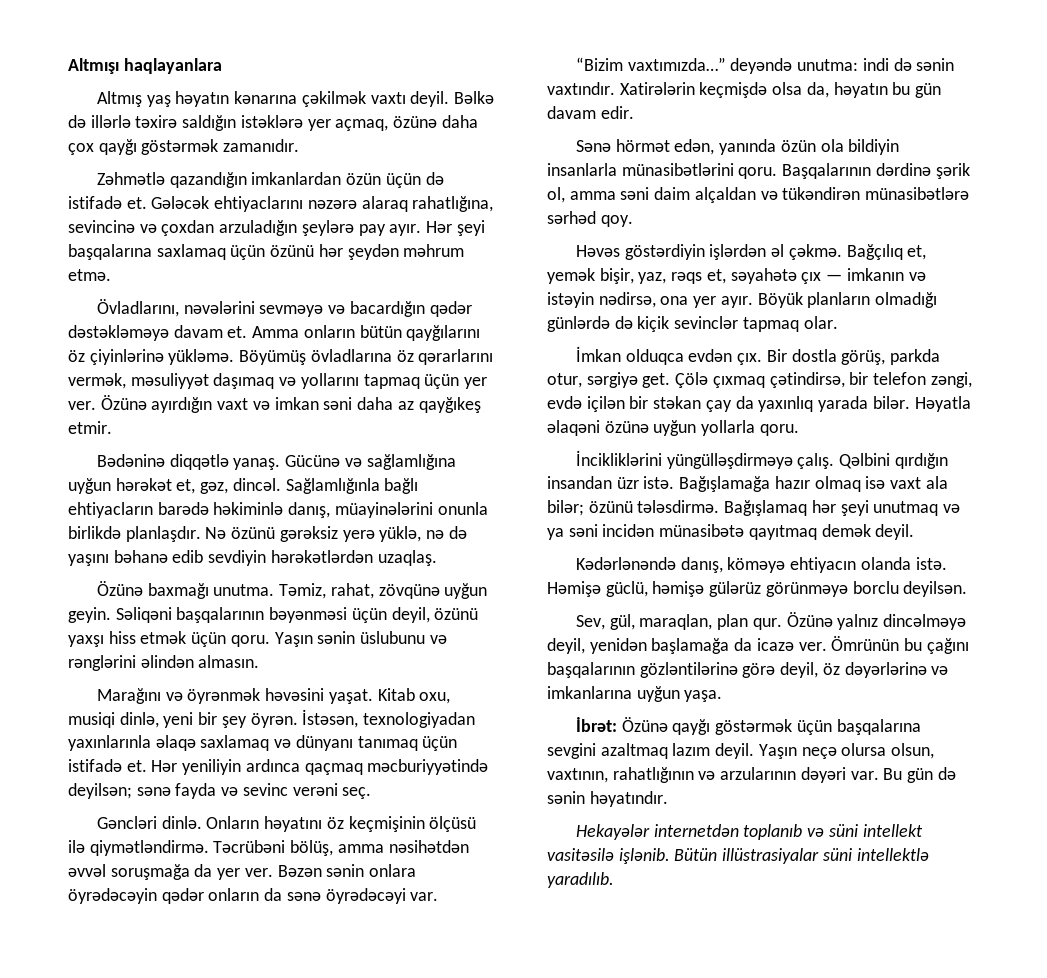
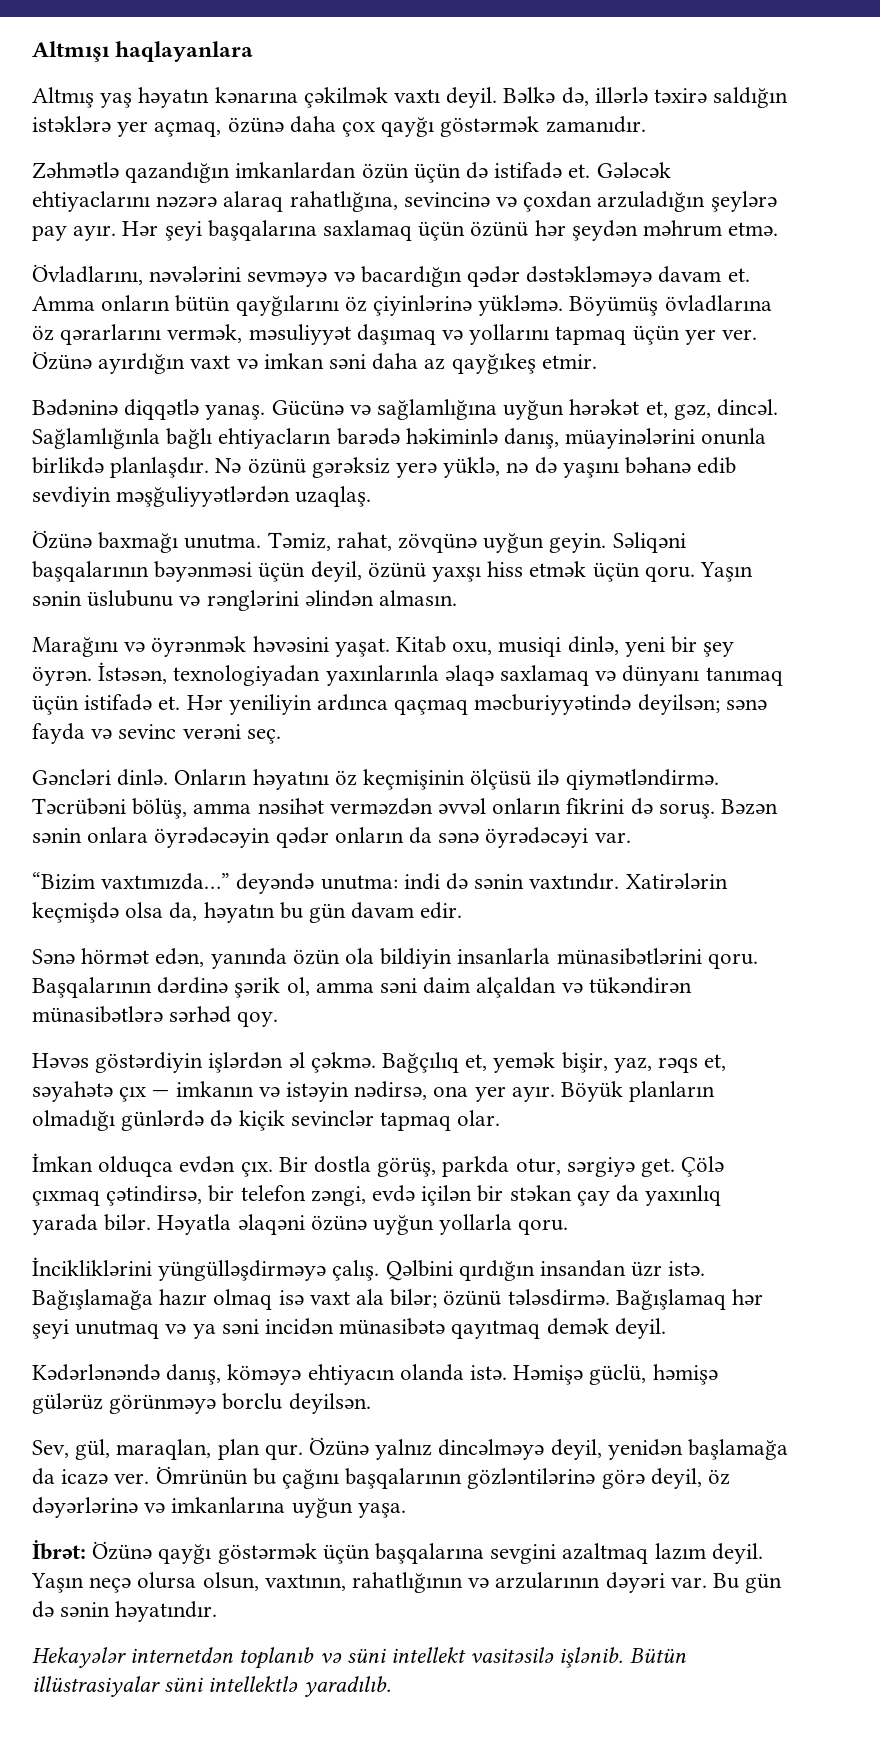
[68,115,86,128] də -> [561,87,589,106] də,
[270,550,373,563] hərəkətlərdən -> [116,486,291,507] məşğuliyyətlərdən
[388,840,469,853] [68,864,273,880] nəsihətdən əvvəl soruşmağa da yer ver. -> [257,798,715,819] nəsihət verməzdən əvvəl onların fikrini də soruş.

